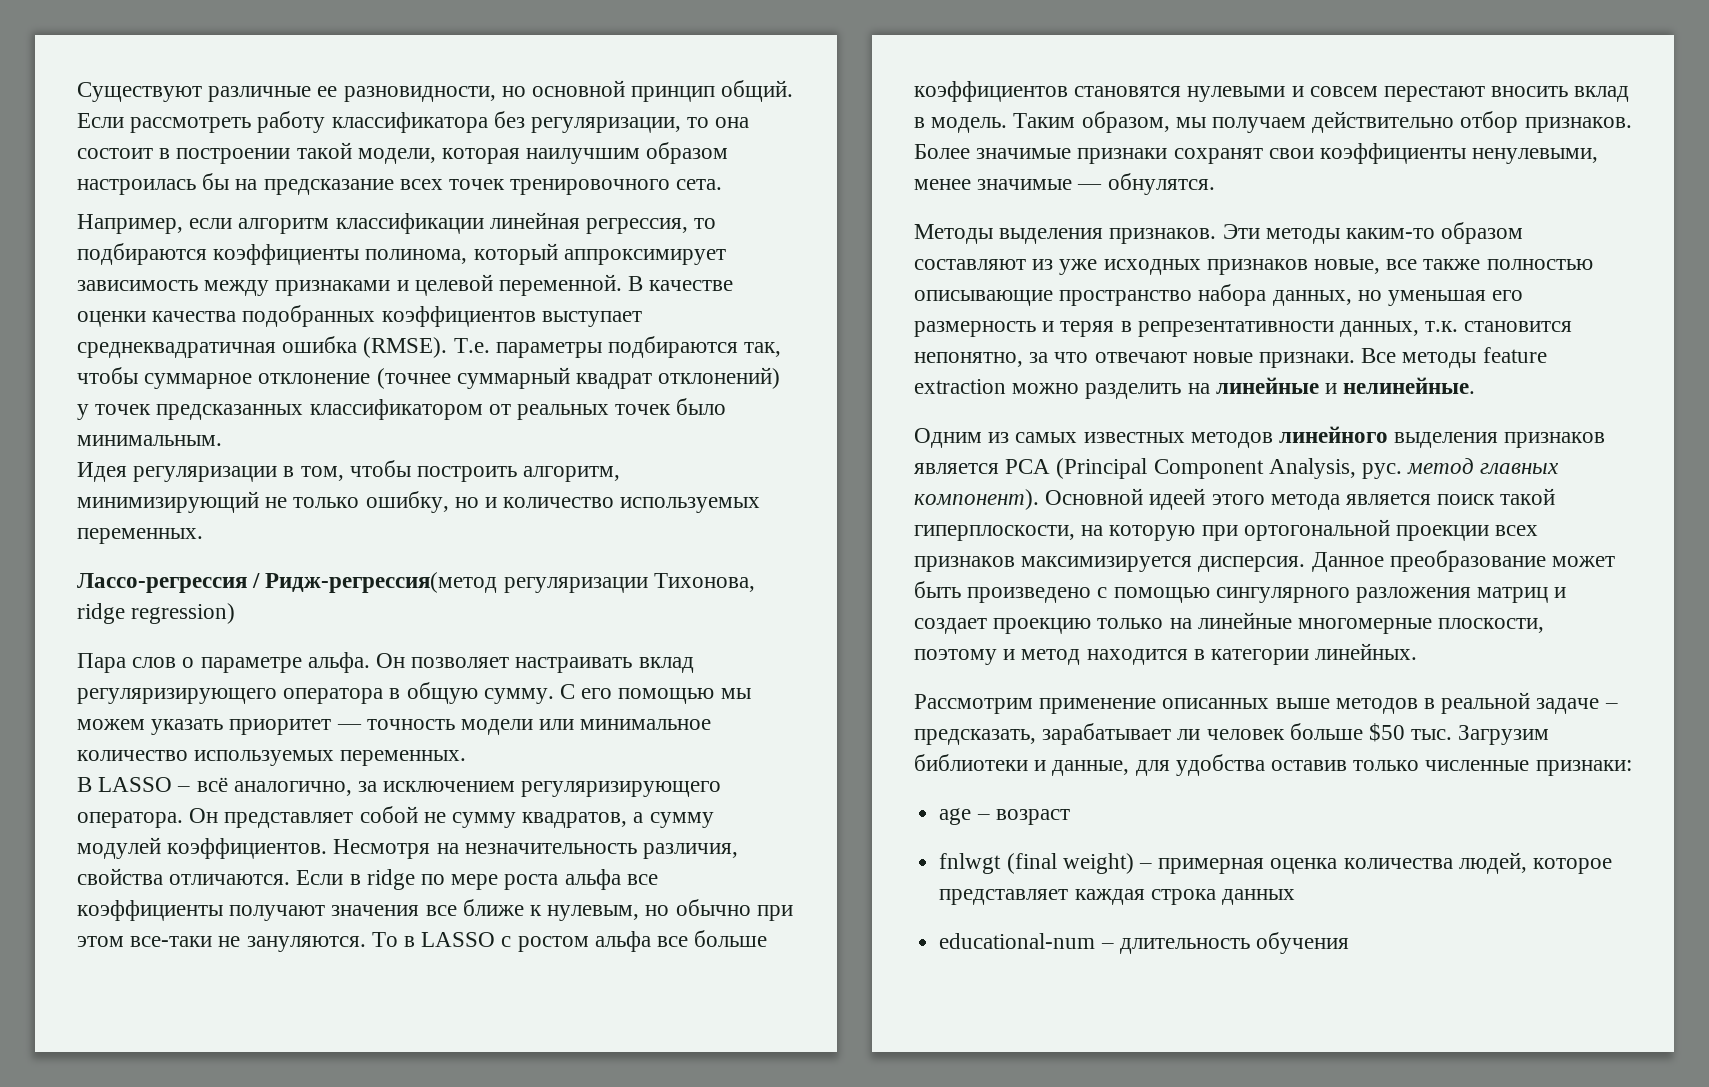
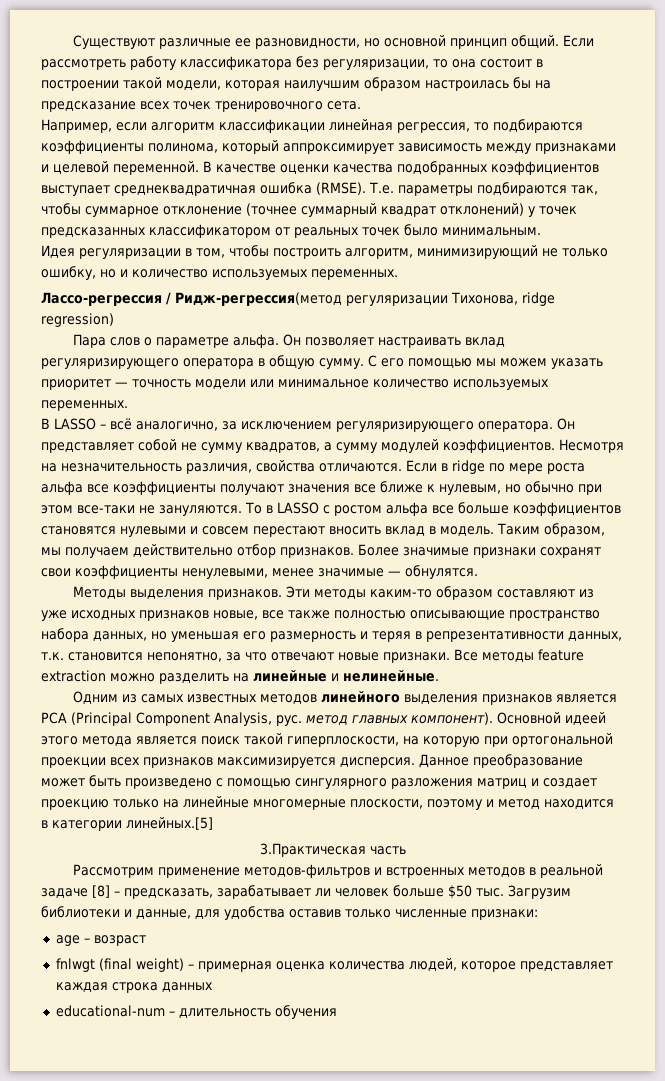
[1315,643,1418,660] линейных. -> [126,817,213,830] [259,843,406,857] линейных.[5] // 3.Практическая часть
[1162,698,1330,709] описанных выше -> [244,864,466,878] методов-фильтров и встроенных
(1600, 706) none -> [92,885,110,898] [8]

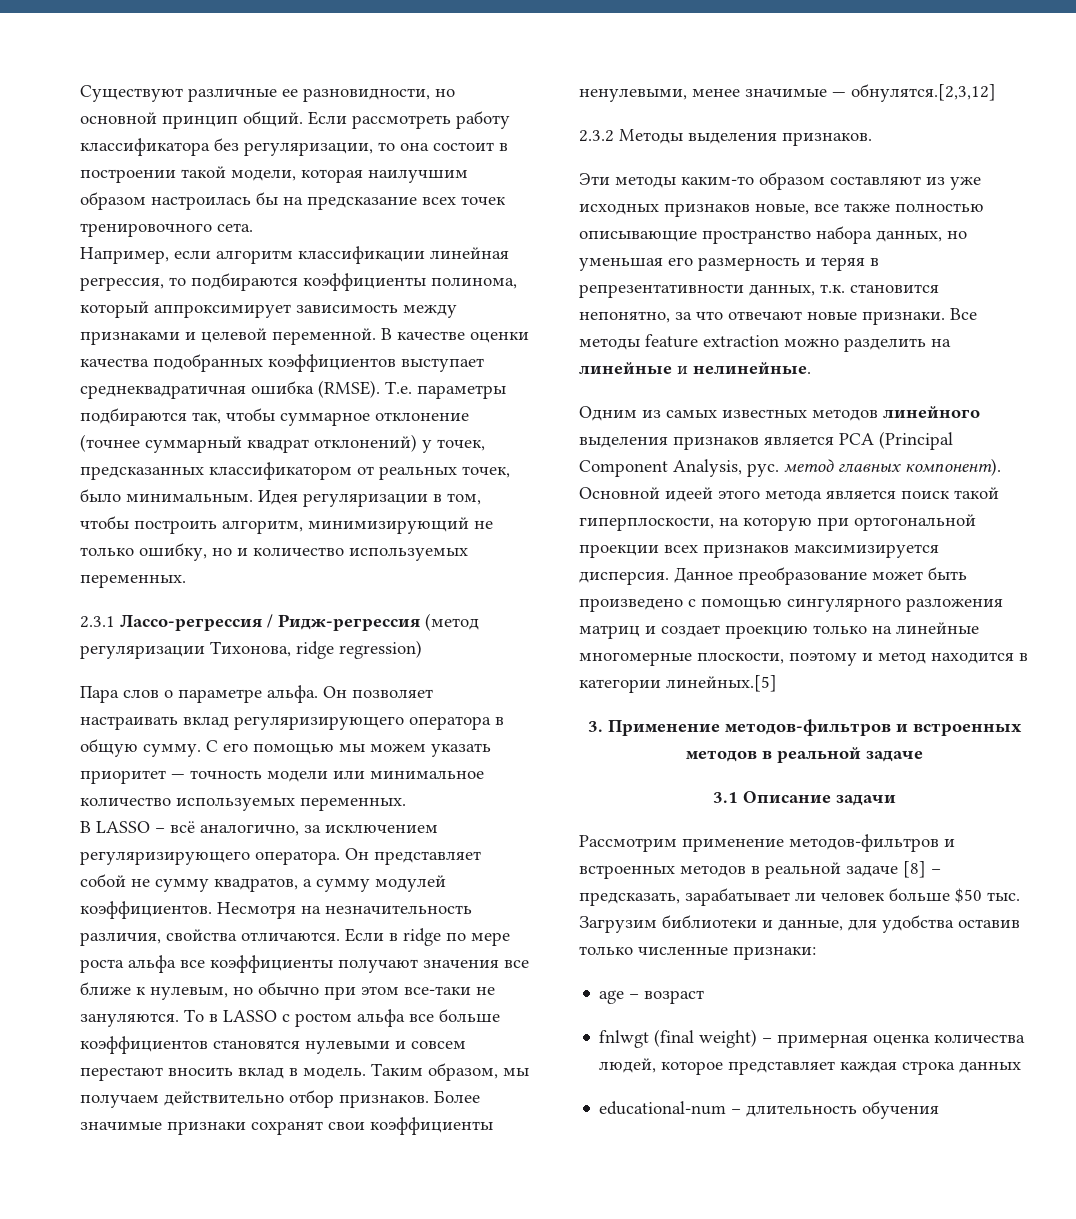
[539,206,577,215] точек -> [437,439,485,451] точек,
[362,227,400,236] точек -> [462,466,510,478] точек,
(541, 231) // -> (253, 497) none
(398, 274) none -> [80,616,115,628] 2.3.1
[175,292,342,306] Ридж-регрессия(метод -> [278,613,479,631] Ридж-регрессия (метод
[405,565,478,579] обнулятся. // -> [851,84,996,102] [579,130,614,142] обнулятся.[2,3,12] // 2.3.2
(283, 594) none -> (872, 139) //
[259,843,406,857] 3.Практическая часть -> [588,719,1022,736] [686,747,923,763] [713,791,896,806] 3. Применение методов-фильтров и встроенных методов в реальной задаче // 3.1 Описание задачи

